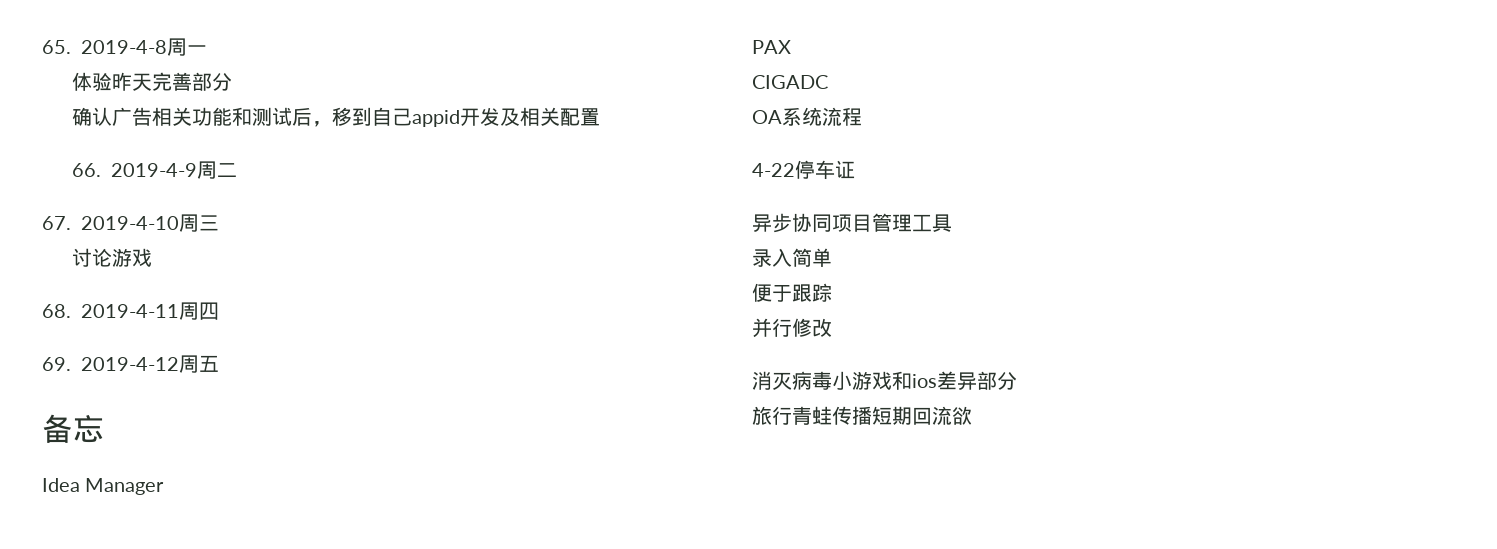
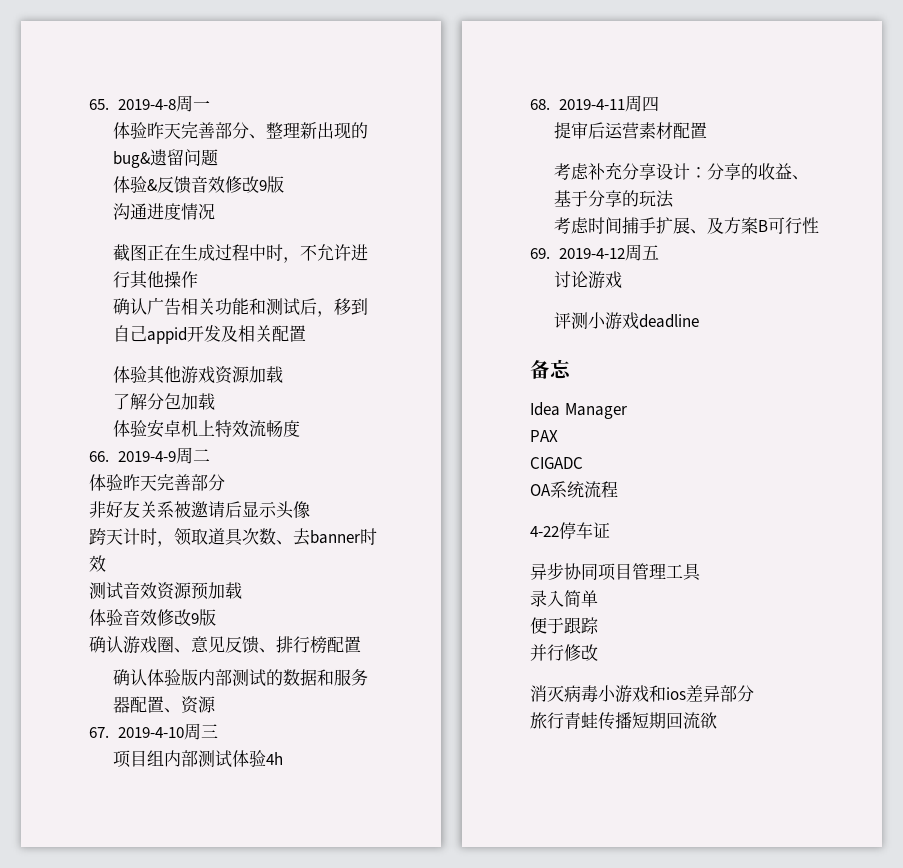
(232, 81) none -> [249,122,369,139] [113,149,219,168] [113,176,285,194] [113,203,216,220] [113,244,369,263] [113,270,199,289] 、整理新出现的bug&遗留问题 // 体验&反馈音效修改9版 // 沟通进度情况 // 截图正在生成过程中时，不允许进行其他操作
[71,161,237,179] [42,214,219,232] [71,248,152,267] [42,302,219,320] [42,355,219,373] 66. 2019-4-9周二 // 67. 2019-4-10周三 // 讨论游戏 // 68. 2019-4-11周四 // 69. 2019-4-12周五 -> [113,365,284,384] [113,393,216,410] [113,420,301,438] [89,447,210,464] [89,474,225,491] [89,501,310,519] [89,528,377,547] [89,555,106,572] [89,582,242,600] [89,609,216,626] [89,636,361,654] [113,669,369,687] [113,696,217,714] [89,723,218,740] [113,750,284,768] [530,95,659,112] [554,122,708,140] [554,162,810,180] [554,190,675,208] [554,217,820,234] [530,244,659,261] [554,271,623,289] [554,312,700,330] 体验其他游戏资源加载 // 了解分包加载 // 体验安卓机上特效流畅度 // 66. 2019-4-9周二 // 体验昨天完善部分 // 非好友关系被邀请后显示头像 // 跨天计时，领取道具次数、去banner时效 // 测试音效资源预加载 // 体验音效修改9版 // 确认游戏圈、意见反馈、排行榜配置 // 确认体验版内部测试的数据和服务器配置、资源 // 67. 2019-4-10周三 // 项目组内部测试体验4h // 68. 2019-4-11周四 // 提审后运营素材配置 // 考虑补充分享设计：分享的收益、基于分享的玩法 // 考虑时间捕手扩展、及方案B可行性 // 69. 2019-4-12周五 // 讨论游戏 // 评测小游戏deadline

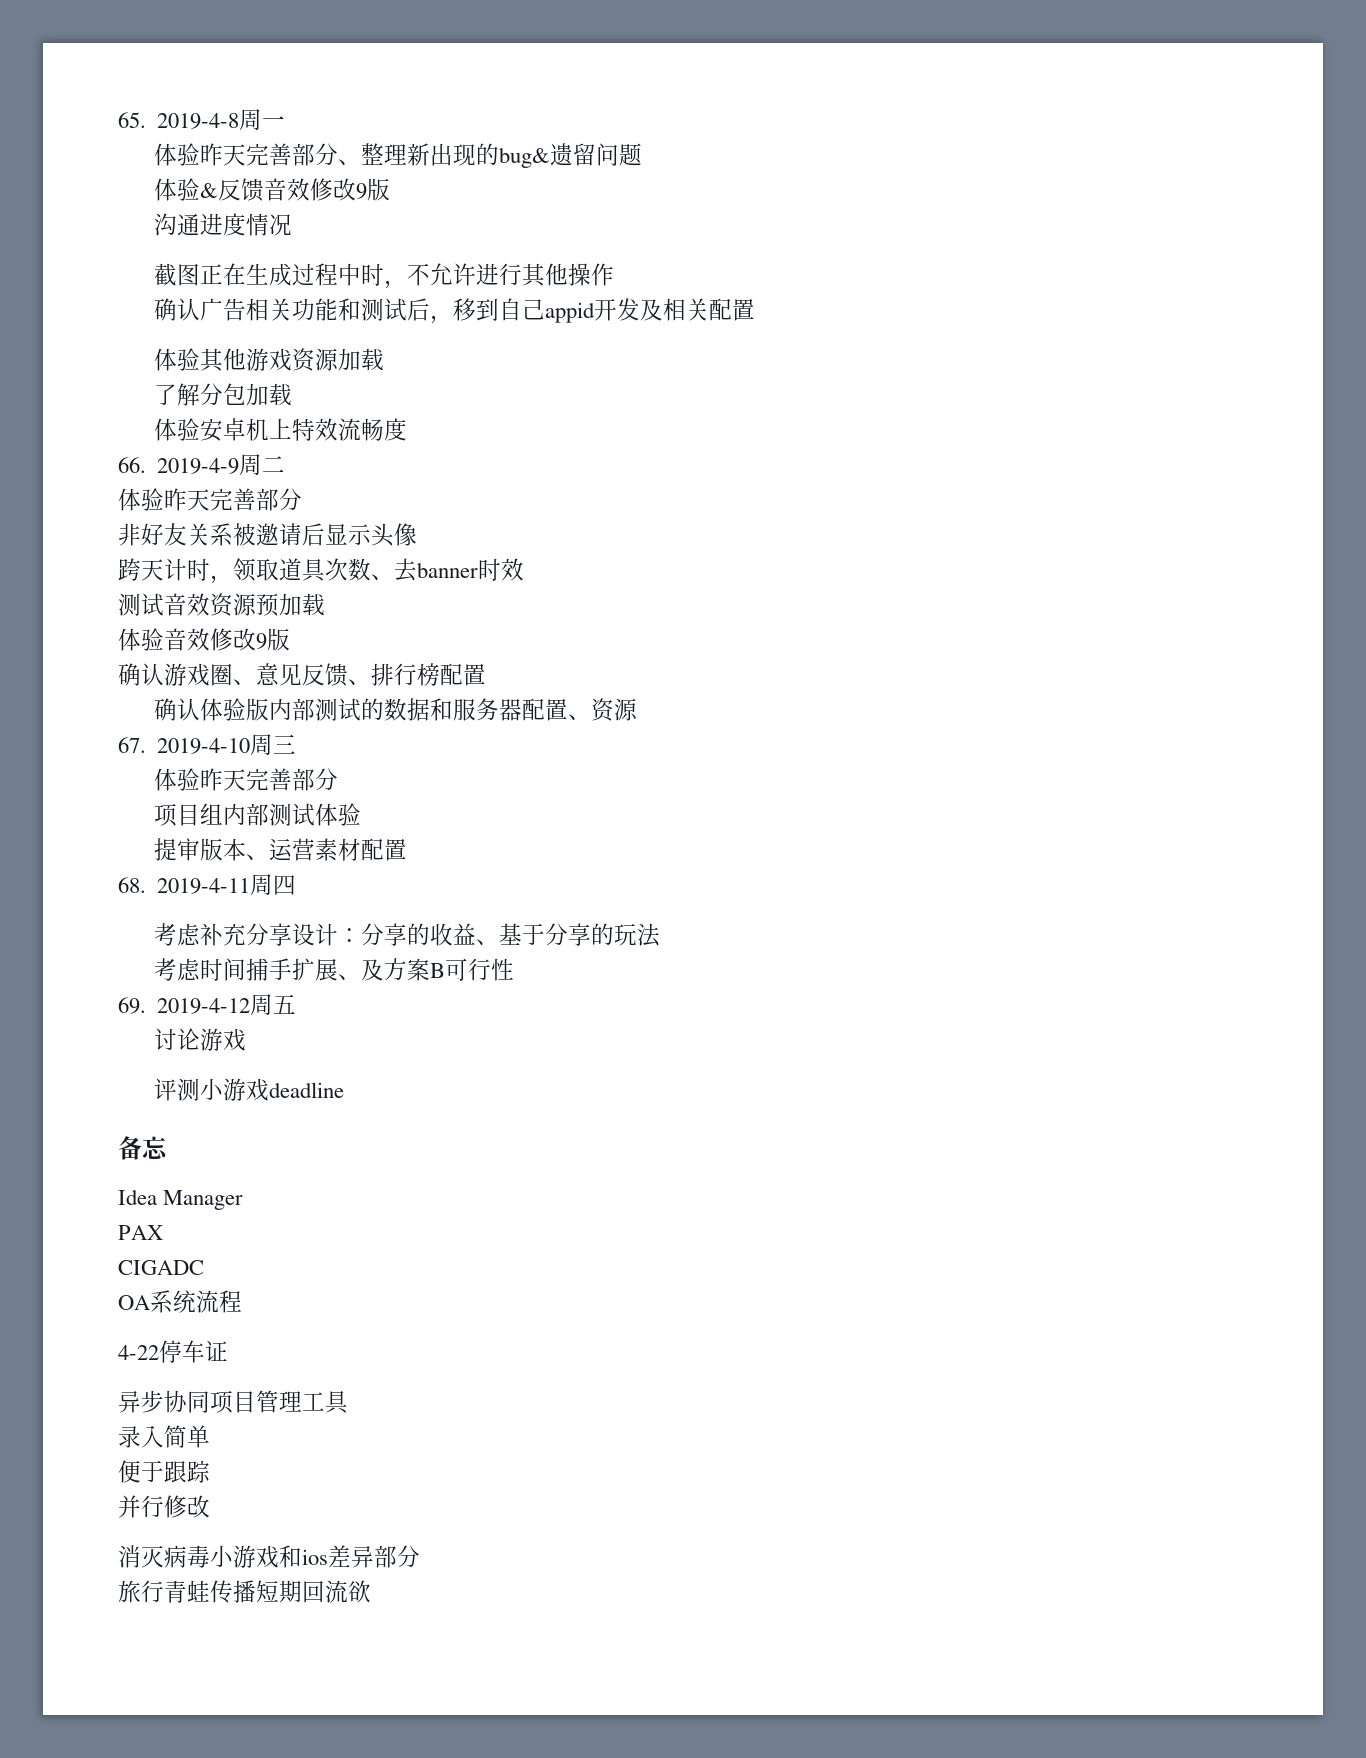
(218, 731) none -> [154,768,339,791] // 体验昨天完善部分
[266,752,284,765] [530,95,659,112] 4h // 68. 2019-4-11周四 -> (362, 814) none
[588,122,606,139] 后 -> [200,838,270,861] 版本、
(708, 130) none -> [118,874,297,896] // 68. 2019-4-11周四

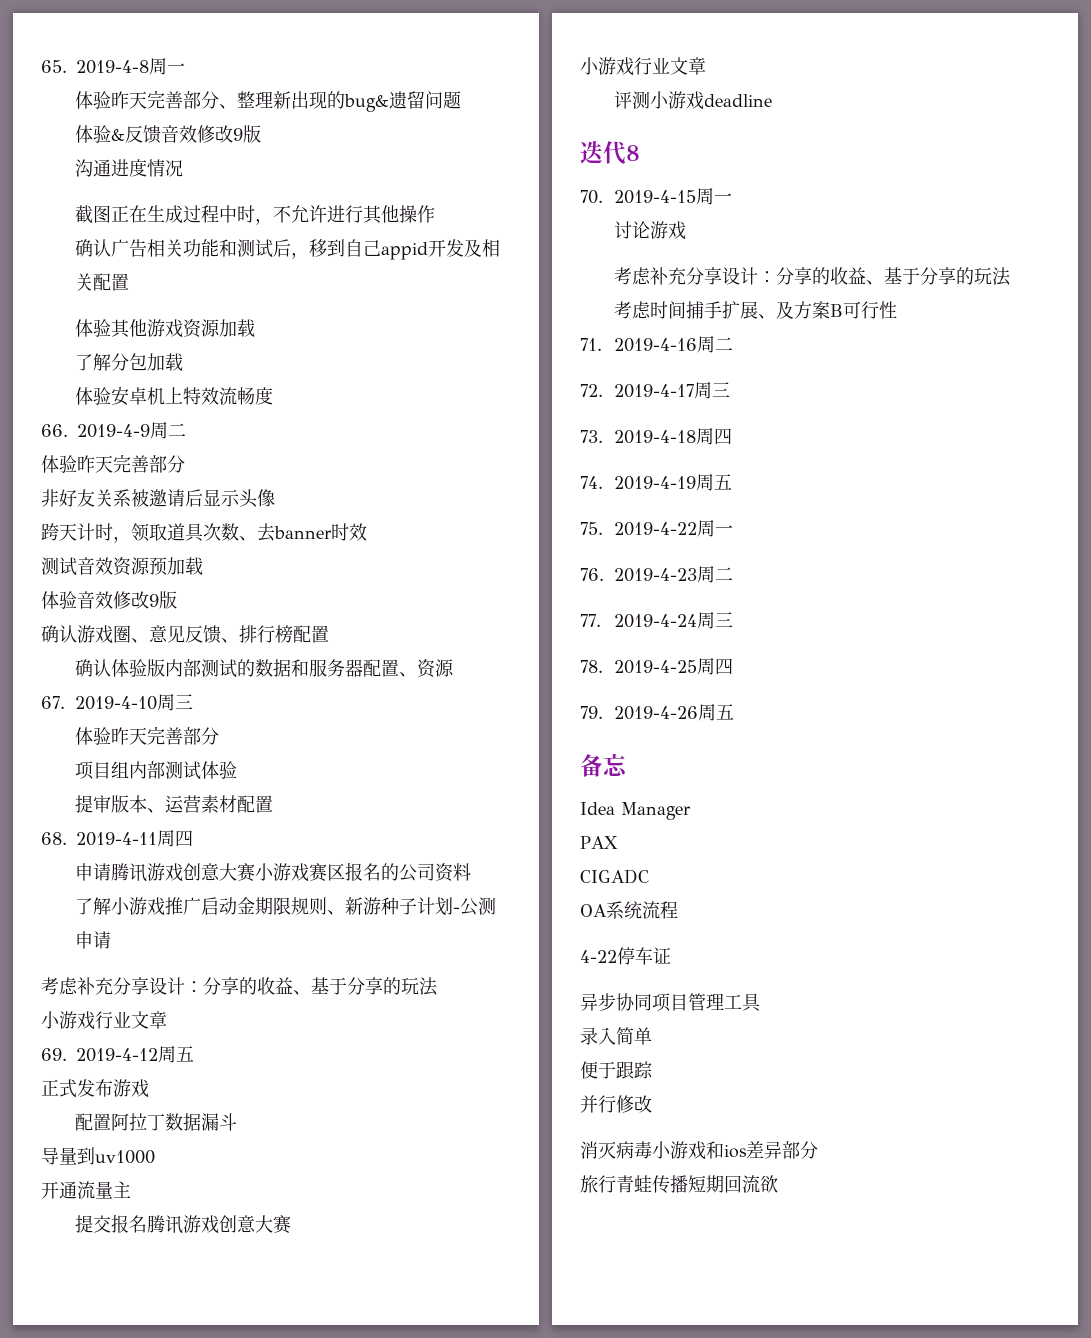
(297, 885) none -> [74,862,471,882] [74,897,496,916] [74,931,111,949] [41,977,438,996] [41,1011,167,1030] [41,1046,194,1063] [41,1079,149,1098] [74,1113,237,1131] [41,1147,155,1165] [41,1181,131,1199] [74,1214,291,1234] [580,57,706,76] [613,91,772,110] [580,141,640,165] [580,188,732,205] [613,221,686,240] // 申请腾讯游戏创意大赛小游戏赛区报名的公司资料 // 了解小游戏推广启动金期限规则、新游种子计划-公测申请 // 考虑补充分享设计：分享的收益、基于分享的玩法 // 小游戏行业文章 // 69. 2019-4-12周五 // 正式发布游戏 // 配置阿拉丁数据漏斗 // 导量到uv1000 // 开通流量主 // 提交报名腾讯游戏创意大赛 // 小游戏行业文章 // 评测小游戏deadline // 迭代8 // 70. 2019-4-15周一 // 讨论游戏
[118,994,297,1016] [154,1028,247,1051] [154,1078,345,1101] 69. 2019-4-12周五 // 讨论游戏 // 评测小游戏deadline -> [580,336,733,353] [580,382,730,399] [580,428,732,445] [580,474,732,491] [580,520,733,537] [580,566,733,583] [580,612,733,629] [580,658,733,675] [580,704,734,721] 71. 2019-4-16周二 // 72. 2019-4-17周三 // 73. 2019-4-18周四 // 74. 2019-4-19周五 // 75. 2019-4-22周一 // 76. 2019-4-23周二 // 77. 2019-4-24周三 // 78. 2019-4-25周四 // 79. 2019-4-26周五

